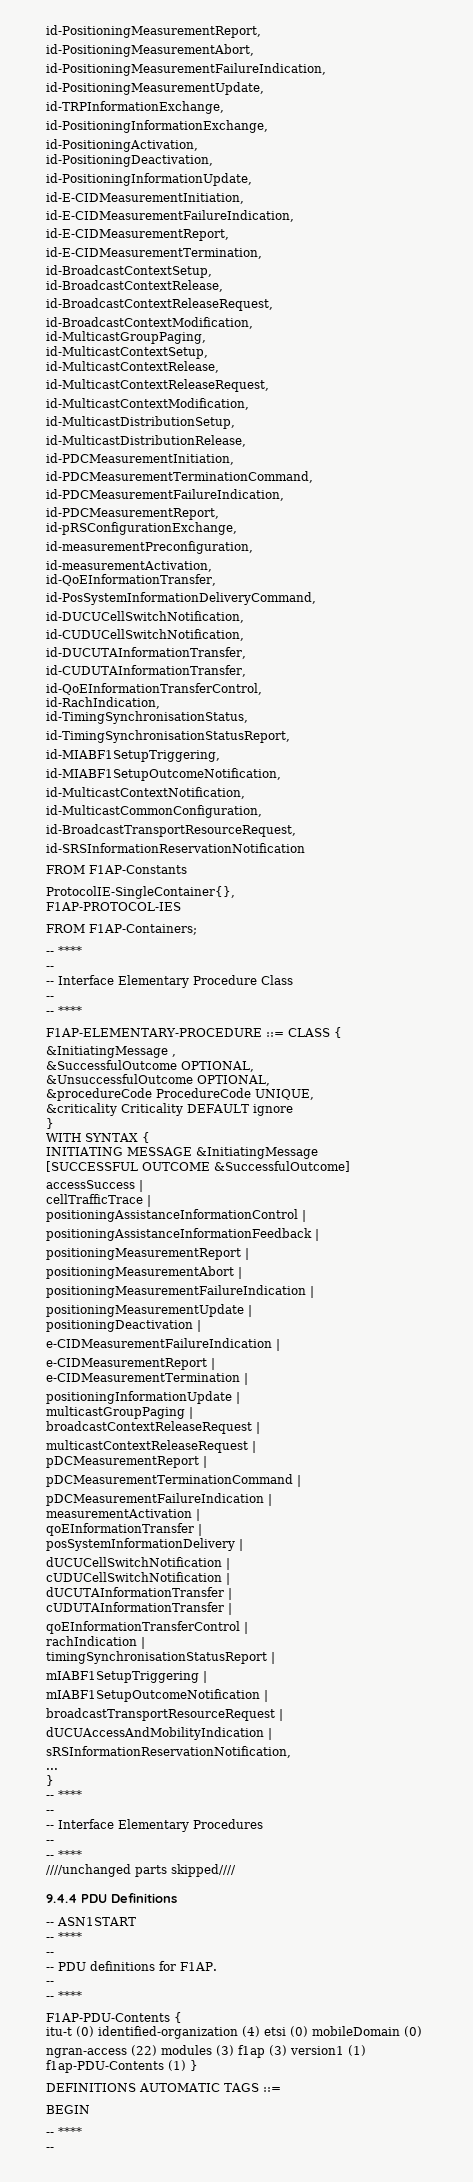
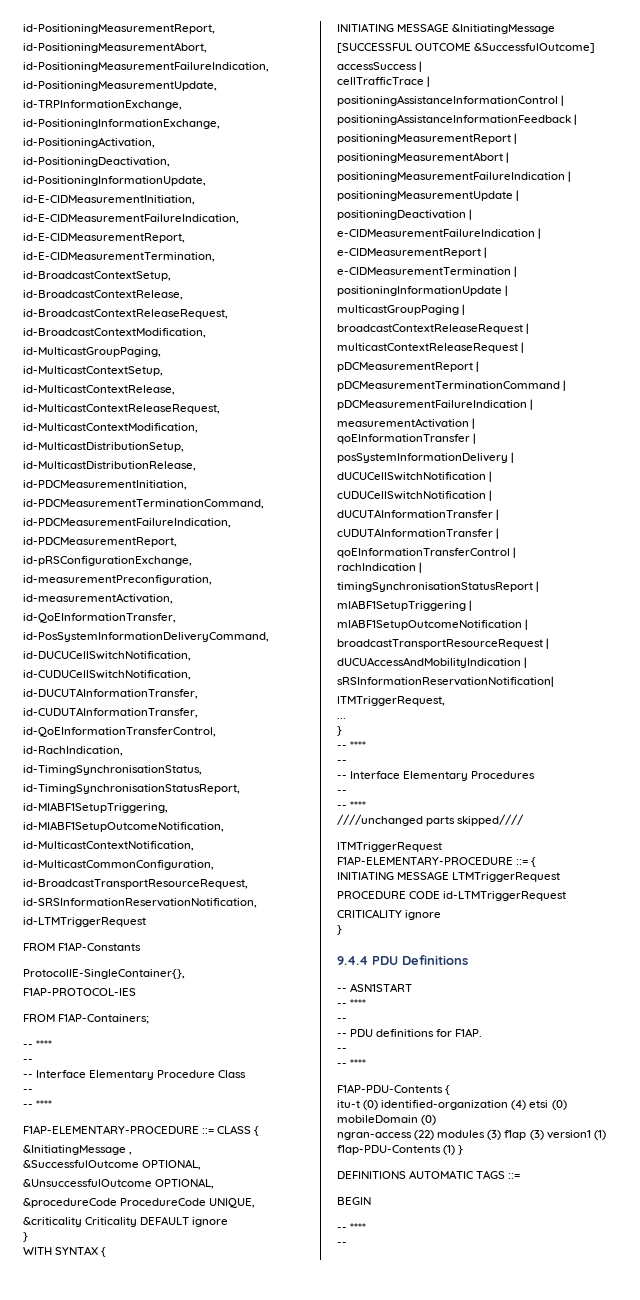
[46,843,305,853] id-SRSInformationReservationNotification -> [23,898,257,908] [23,917,146,927] id-SRSInformationReservationNotification, // id-LTMTriggerRequest
[46,1746,291,1758] sRSInformationReservationNotification, -> [337,676,554,687] [337,696,445,706] sRSInformationReservationNotification| // lTMTriggerRequest,
(236, 1870) none -> [337,842,442,852] [337,856,537,867] [337,871,561,882] [337,891,567,901] [337,909,442,920] [337,925,342,935] // lTMTriggerRequest F1AP-ELEMENTARY-PROCEDURE ::= { // INITIATING MESSAGE LTMTriggerRequest // PROCEDURE CODE id-LTMTriggerRequest // CRITICALITY ignore // }

